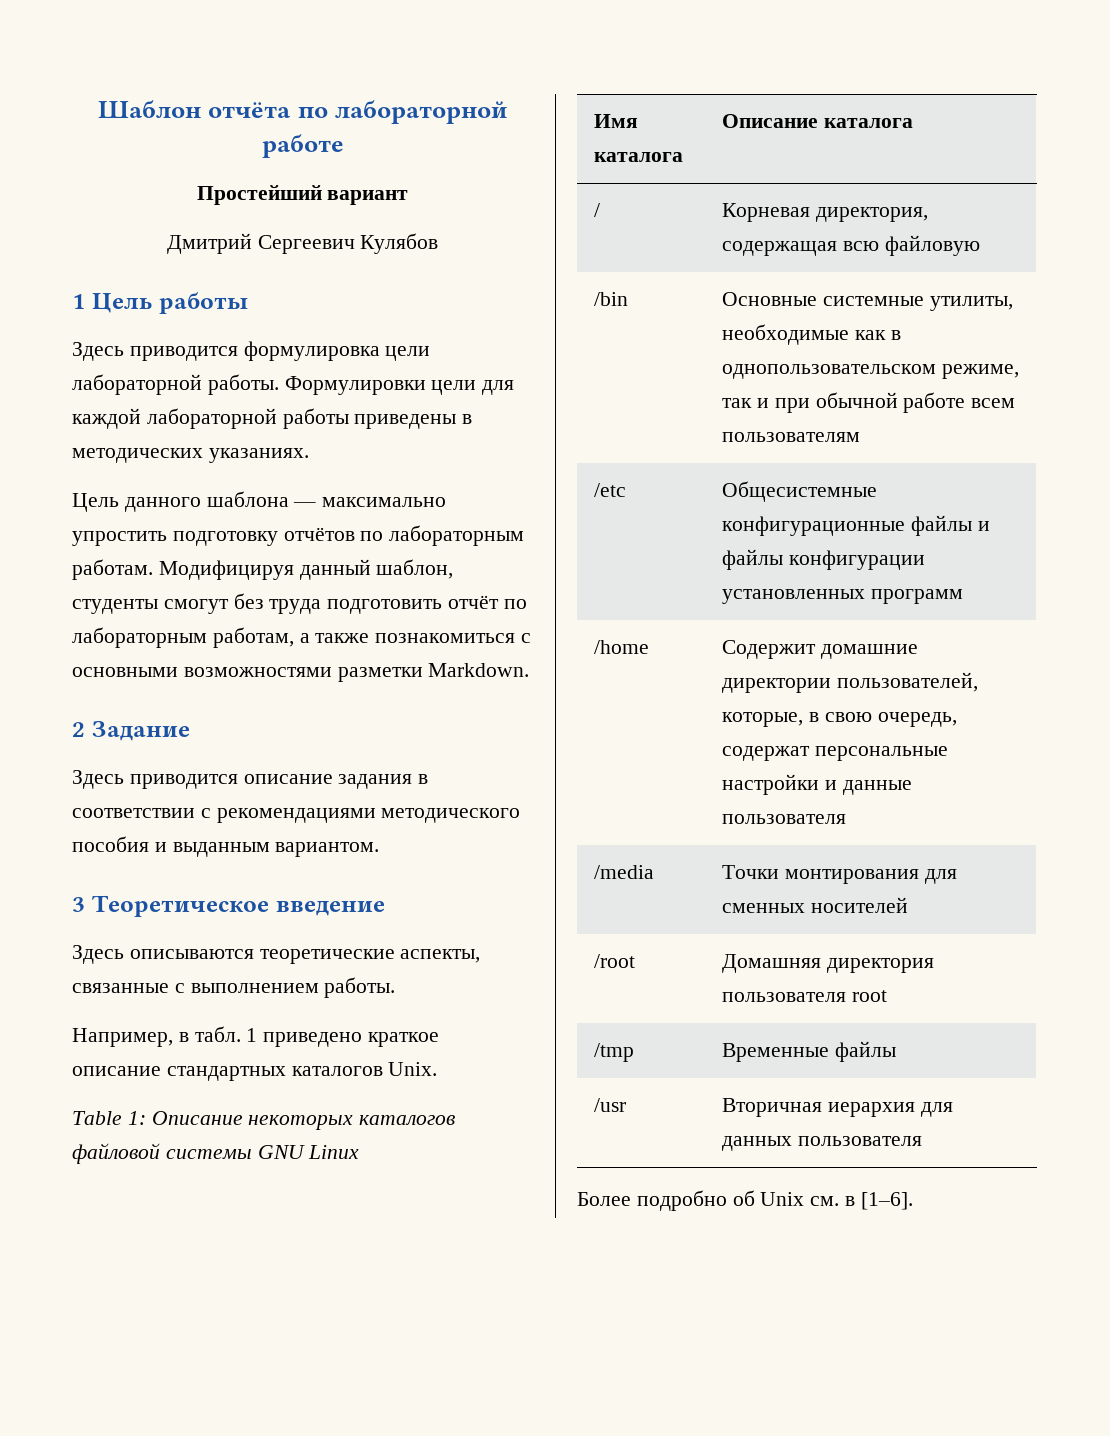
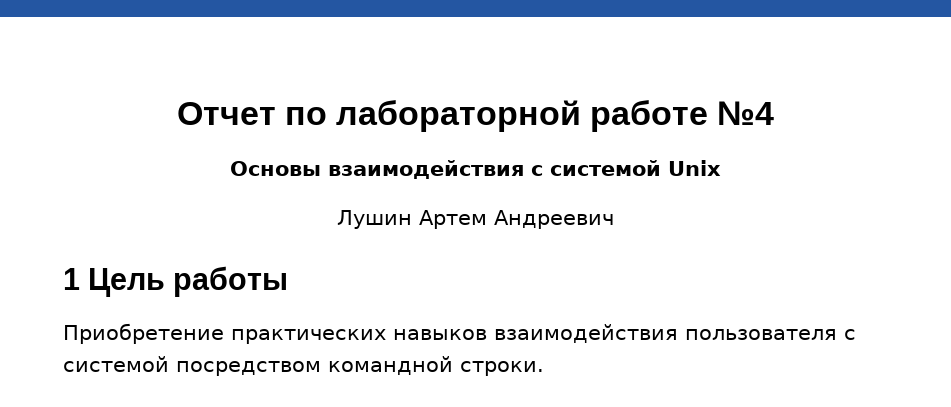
[98,100,292,118] Шаблон отчёта -> [176,102,276,125] Отчет
[196,185,409,205] [166,233,439,254] [72,292,248,314] [72,341,431,361] [72,374,515,395] [72,408,473,429] [72,448,309,463] [72,491,447,512] [72,525,525,546] [72,559,454,580] [72,593,527,614] [72,627,532,648] [72,663,530,682] [72,721,190,741] [72,770,429,789] [72,808,521,823] [72,836,380,857] [72,895,385,917] [72,945,481,964] [72,977,396,998] [72,1026,440,1047] [72,1062,438,1081] [72,1111,456,1130] [72,1143,360,1164] [594,114,639,128] [594,152,684,162] [722,114,913,128] [594,203,601,217] [722,203,928,222] [722,235,980,256] [594,292,629,306] [722,292,1013,311] [722,324,901,345] [722,364,1019,379] [722,392,1016,413] [722,432,861,442] [594,483,627,497] [722,481,878,502] [722,515,990,536] [722,549,925,570] [722,589,963,604] [594,640,650,654] [722,640,918,659] [722,672,978,693] [722,712,957,727] [722,746,948,761] [722,774,912,795] [722,814,847,824] [594,865,655,879] [722,865,957,884] [722,897,908,913] [594,954,636,968] [722,954,934,973] [722,990,887,1002] [594,1043,635,1062] [722,1041,896,1062] [594,1098,627,1112] [722,1098,953,1117] [722,1136,922,1151] [577,1190,913,1211] // Простейший вариант // Дмитрий Сергеевич Кулябов // 1 Цель работы // Здесь приводится формулировка цели лабораторной работы. Формулировки цели для каждой лабораторной работы приведены в методических указаниях. // Цель данного шаблона — максимально упростить подготовку отчётов по лабораторным работам. Модифицируя данный шаблон, студенты смогут без труда подготовить отчёт по лабораторным работам, а также познакомиться с основными возможностями разметки Markdown. // 2 Задание // Здесь приводится описание задания в соответствии с рекомендациями методического пособия и выданным вариантом. // 3 Теоретическое введение // Здесь описываются теоретические аспекты, связанные с выполнением работы. // Например, в табл. 1 приведено краткое описание стандартных каталогов Unix. // Table 1: Описание некоторых каталогов файловой системы GNU Linux // Имя каталога | Описание каталога // / | Корневая директория, содержащая всю файловую // /bin | Основные системные утилиты, необходимые как в однопользовательском режиме, так и при обычной работе всем пользователям // /etc | Общесистемные конфигурационные файлы и файлы конфигурации установленных программ // /home | Содержит домашние директории пользователей, которые, в свою очередь, содержат персональные настройки и данные пользователя // /media | Точки монтирования для сменных носителей // /root | Домашняя директория пользователя root // /tmp | Временные файлы // /usr | Вторичная иерархия для данных пользователя // Более подробно об Unix см. в [1–6]. -> [717,101,775,125] [230,160,721,179] [337,210,614,229] [63,266,289,297] [63,323,856,344] [63,356,544,376] №4 // Основы взаимодействия с системой Unix // Лушин Артем Андреевич // 1 Цель работы // Приобретение практических навыков взаимодействия пользователя с системой посредством командной строки.

